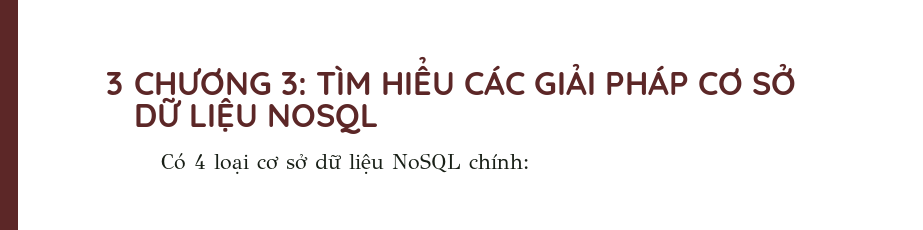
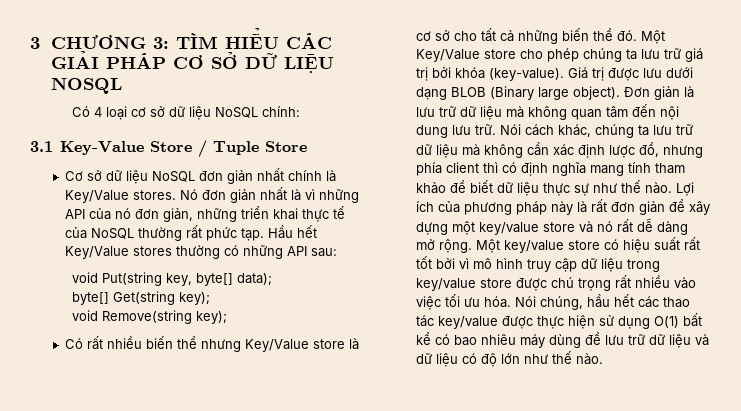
(530, 161) none -> [30,140,307,158] [65,168,337,184] [65,187,360,203] [65,206,346,222] [65,225,318,241] [65,245,338,259] [71,272,272,286] [71,291,210,305] [71,310,227,324] [65,336,360,352] [416,28,666,44] [416,48,704,62] [416,67,694,81] [416,86,695,100] [416,104,680,120] [416,124,694,138] [416,142,704,158] [416,162,686,176] [416,180,695,196] [416,199,711,215] [416,218,689,235] [416,237,701,253] [416,256,661,272] [416,275,697,291] [416,294,691,310] [416,313,703,329] [416,332,710,348] [416,351,604,367] // 3.1 Key-Value Store / Tuple Store // Cơ sở dữ liệu NoSQL đơn giản nhất chính là Key/Value stores. Nó đơn giản nhất là vì những API của nó đơn giản, những triển khai thực tế của NoSQL thường rất phức tạp. Hầu hết Key/Value stores thường có những API sau: // void Put(string key, byte[] data); // byte[] Get(string key); // void Remove(string key); // Có rất nhiều biến thể nhưng Key/Value store là cơ sở cho tất cả những biến thể đó. Một Key/Value store cho phép chúng ta lưu trữ giá trị bởi khóa (key-value). Giá trị được lưu dưới dạng BLOB (Binary large object). Đơn giản là lưu trữ dữ liệu mà không quan tâm đến nội dung lưu trữ. Nói cách khác, chúng ta lưu trữ dữ liệu mà không cần xác định lược đồ, nhưng phía client thì có định nghĩa mang tính tham khảo để biết dữ liệu thực sự như thế nào. Lợi ích của phương pháp này là rất đơn giản để xây dựng một key/value store và nó rất dễ dàng mở rộng. Một key/value store có hiệu suất rất tốt bởi vì mô hình truy cập dữ liệu trong key/value store được chú trọng rất nhiều vào việc tối ưu hóa. Nói chúng, hầu hết các thao tác key/value được thực hiện sử dụng O(1) bất kể có bao nhiêu máy dùng để lưu trữ dữ liệu và dữ liệu có độ lớn như thế nào.

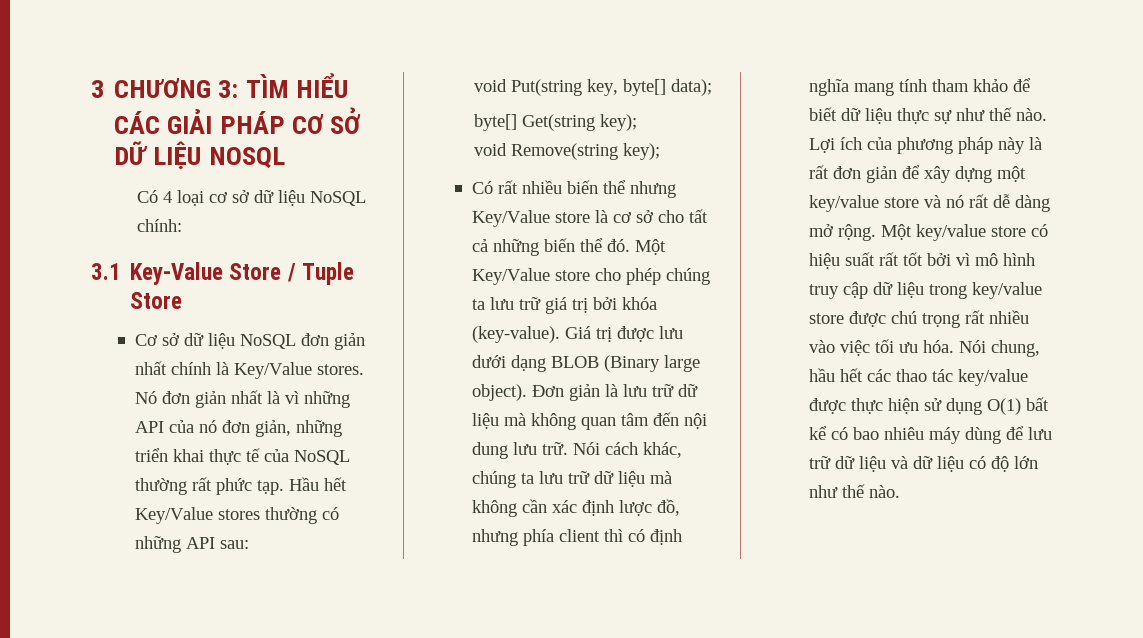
[540,296,584,310] chúng, -> [990,340,1040,357] chung,

